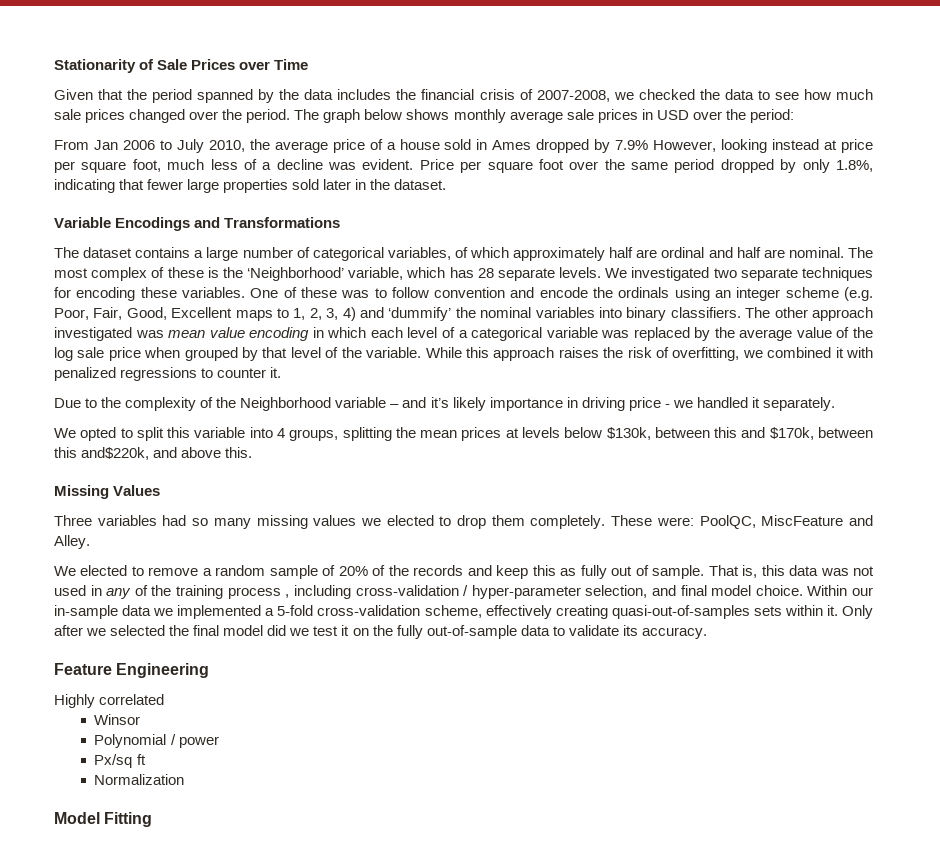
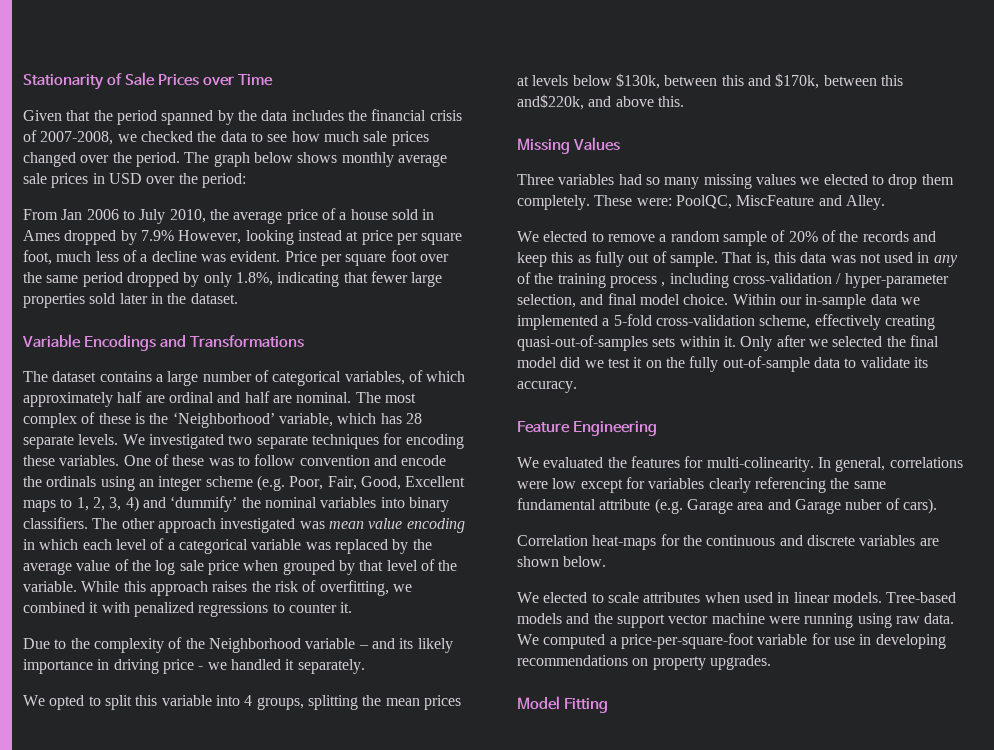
[430,397,449,408] it’s -> [399,638,414,649] its
[54,694,165,708] [94,714,141,725] [94,734,219,748] [94,754,146,768] [94,774,185,785] Highly correlated // Winsor // Polynomial / power // Px/sq ft // Normalization -> [517,456,963,472] [517,477,886,493] [517,498,937,514] [517,534,939,550] [517,556,607,567] [517,592,957,603] [517,613,955,628] [517,633,946,649] [517,655,771,670] We evaluated the features for multi-colinearity. In general, correlations were low except for variables clearly referencing the same fundamental attribute (e.g. Garage area and Garage nuber of cars). // Correlation heat-maps for the continuous and discrete variables are shown below. // We elected to scale attributes when used in linear models. Tree-based models and the support vector machine were running using raw data. We computed a price-per-square-foot variable for use in developing recommendations on property upgrades.

